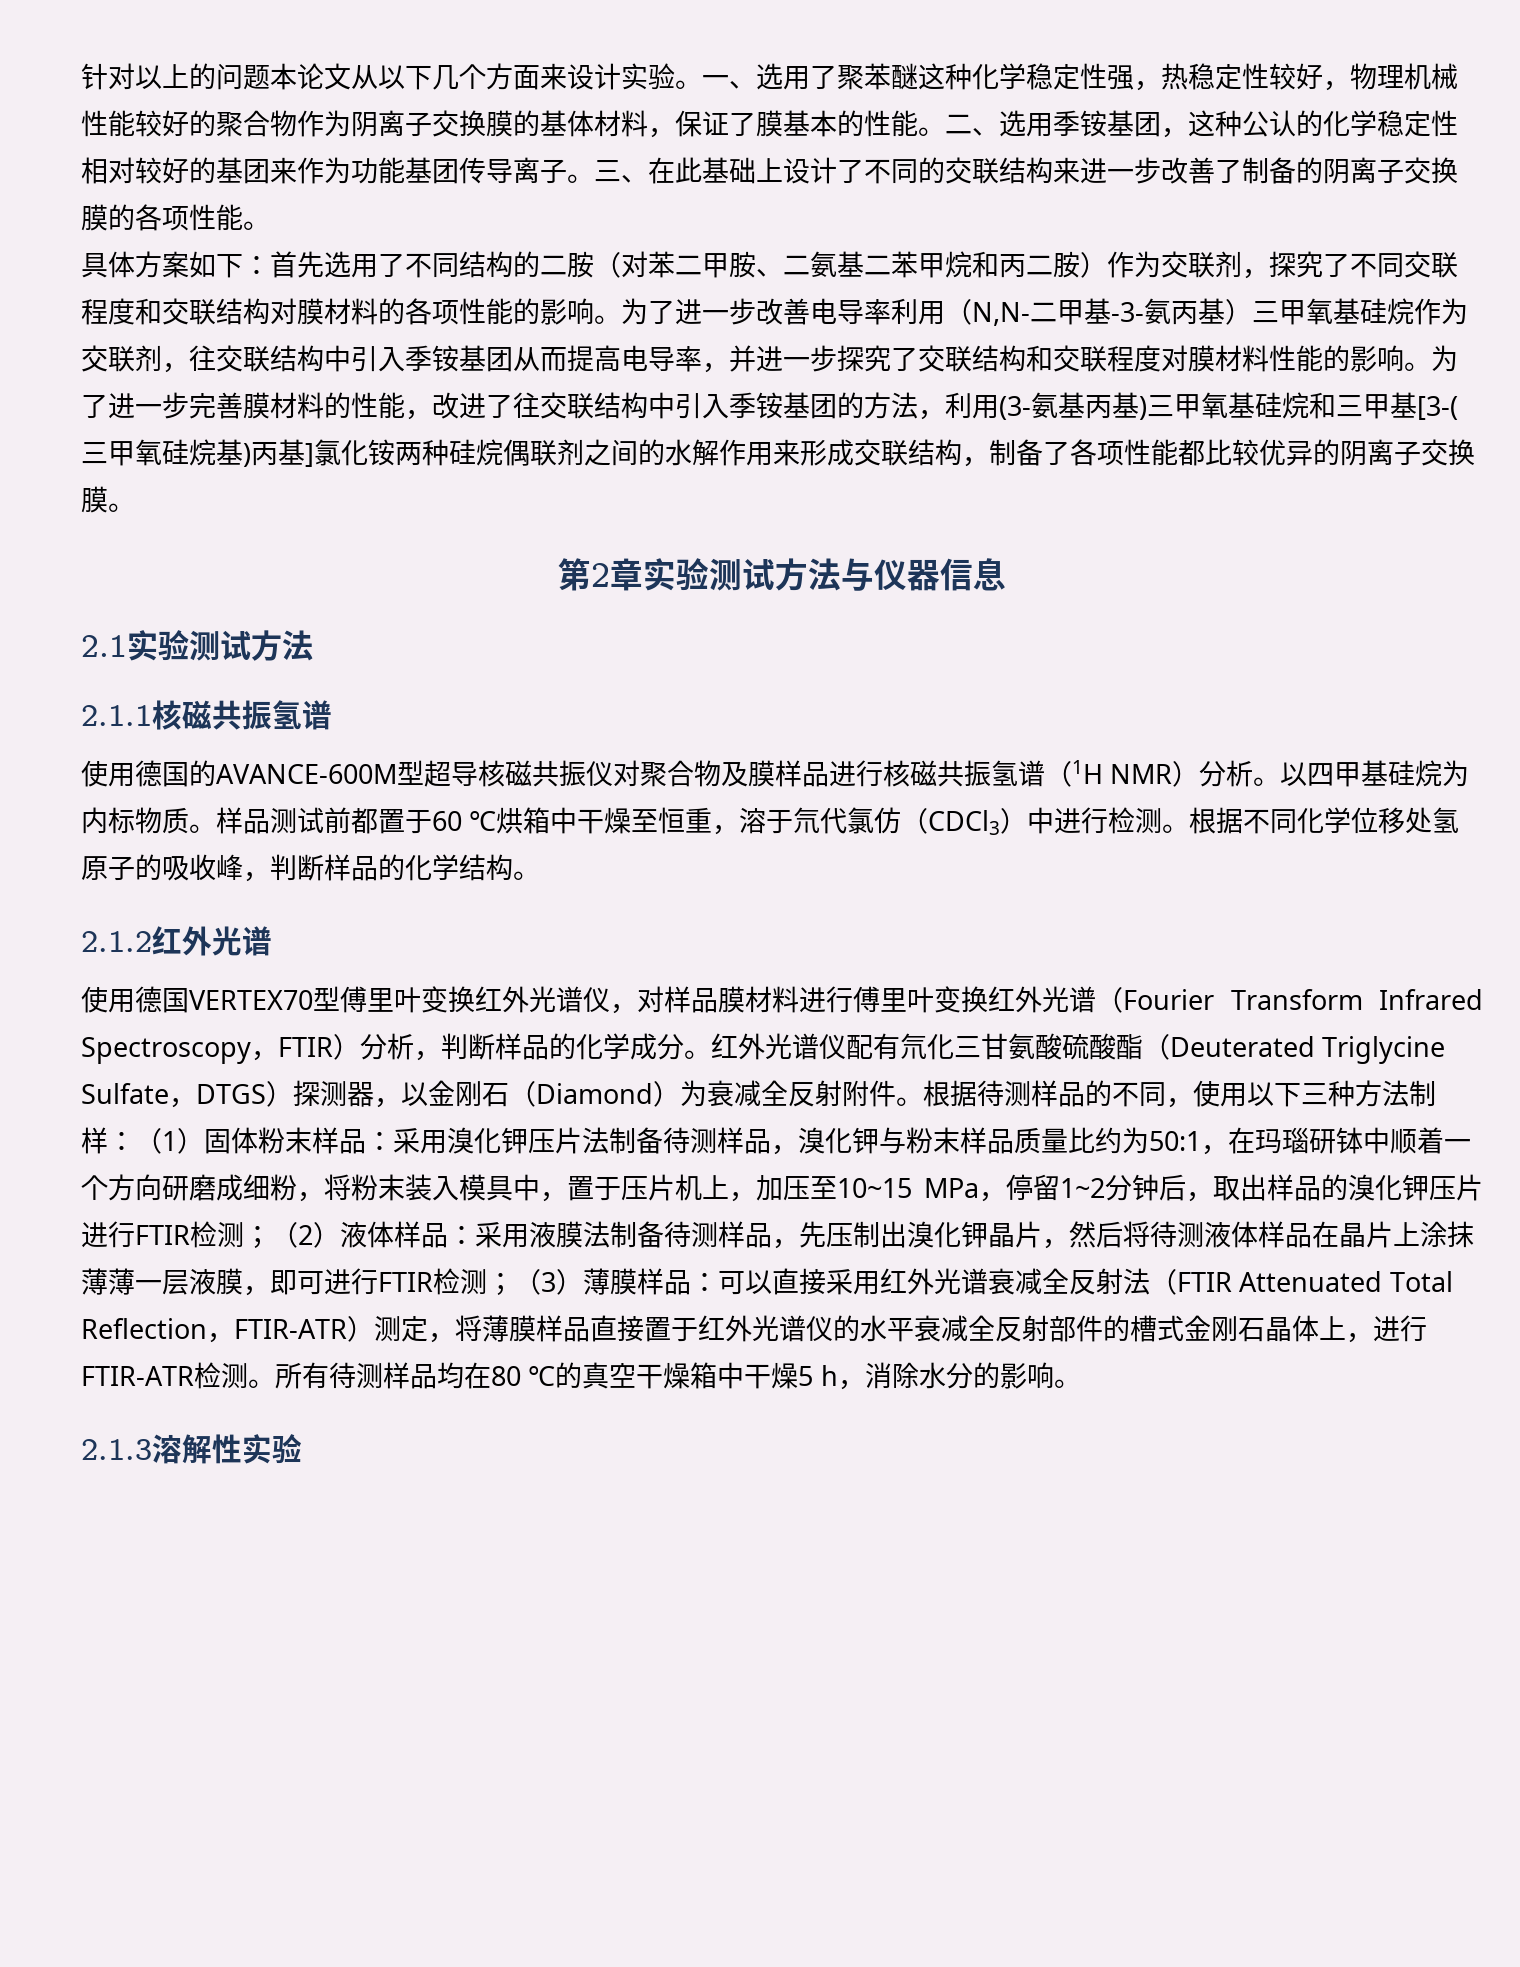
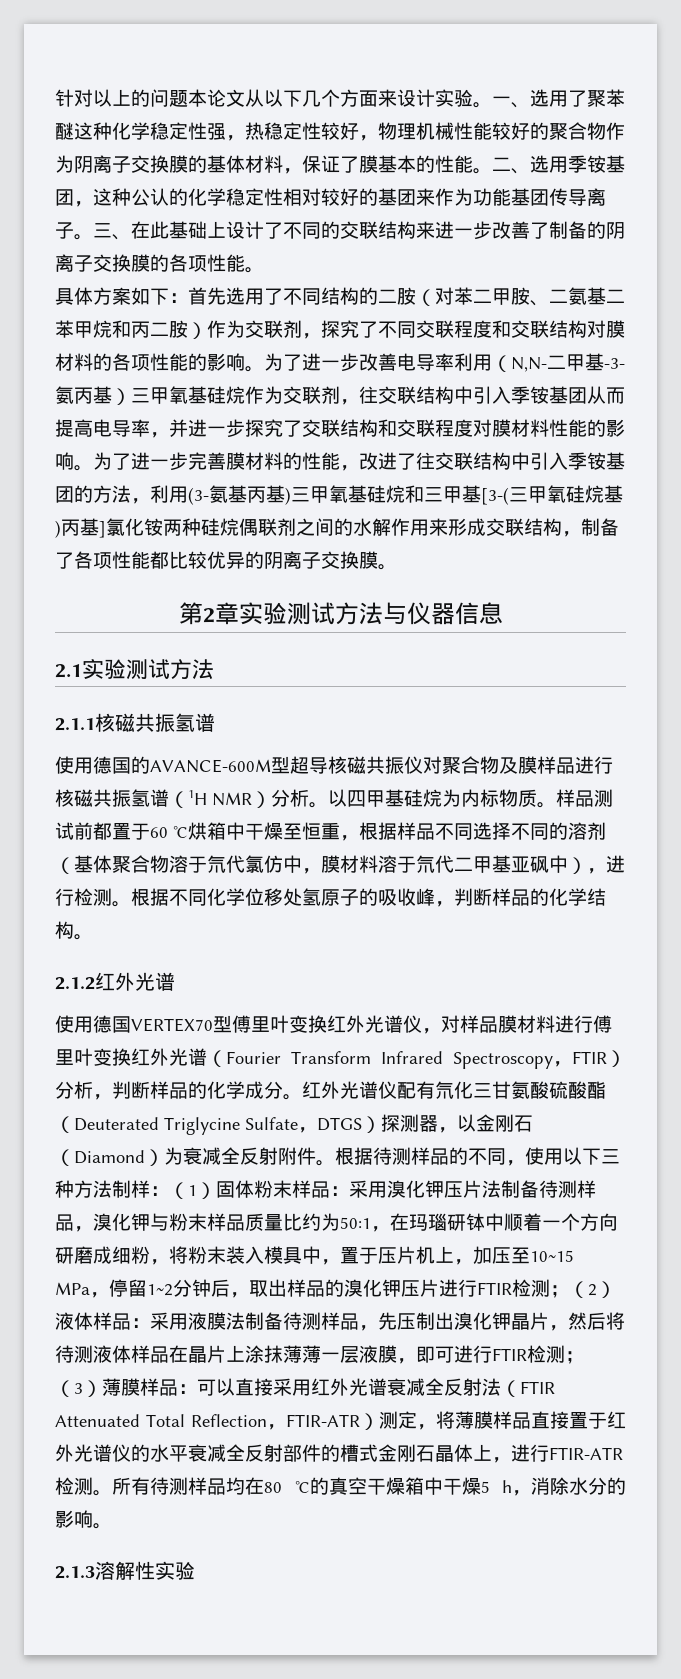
[739,807,1055,835] 溶于氘代氯仿（CDCl3）中 -> [359,822,606,840] [55,855,606,874] 根据样品不同选择不同的溶剂（基体聚合物溶于氘代氯仿中，膜材料溶于氘代二甲基亚砜中），

